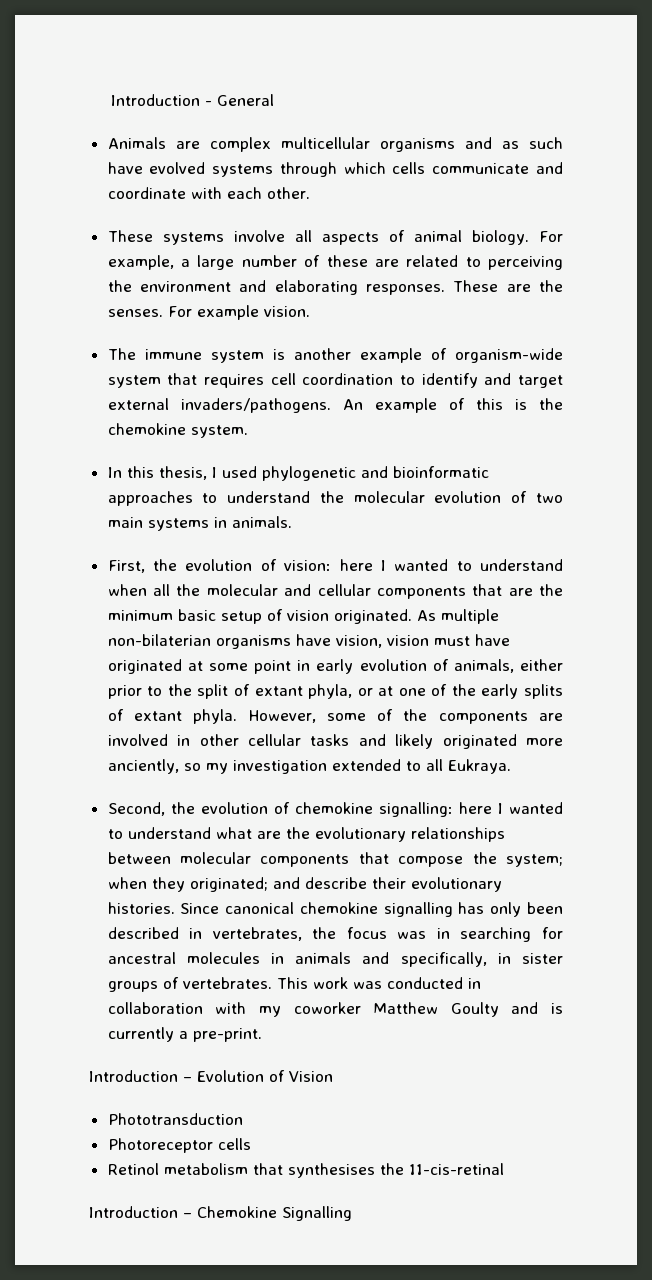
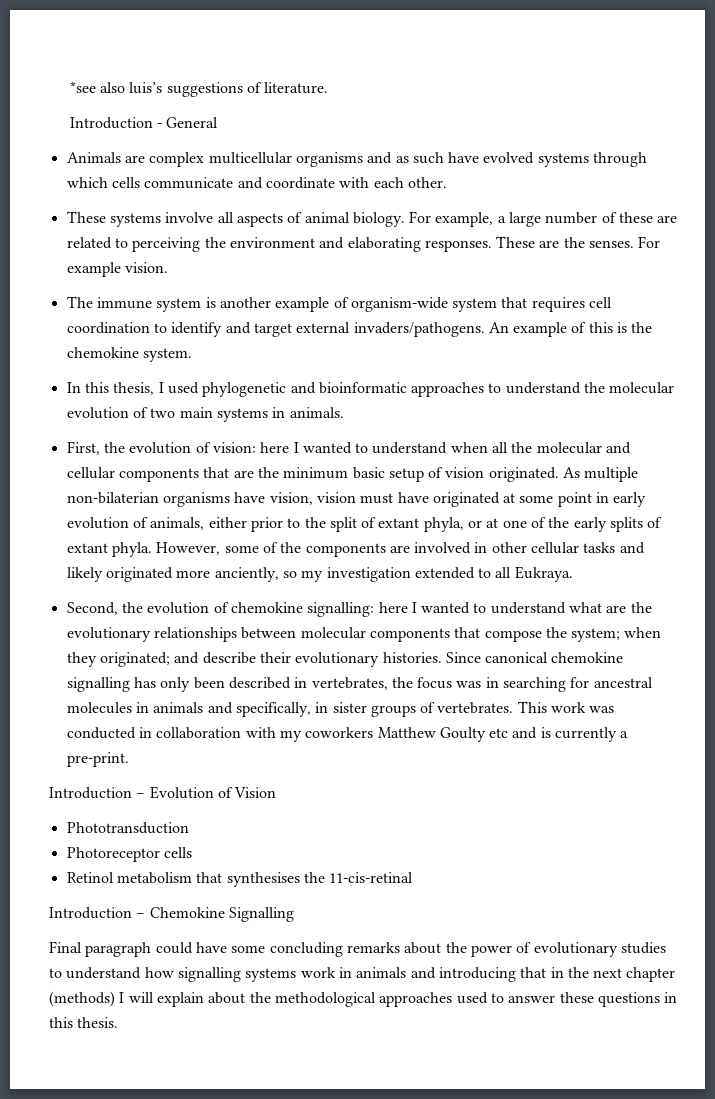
(111, 100) none -> [69,81,329,97] *see also luis’s suggestions of literature. //
[293,1002,361,1014] coworker -> [305,727,374,738] coworkers
(499, 1009) none -> [489,728,509,738] etc
(352, 1213) none -> [49,941,666,957] [49,967,676,982] [49,991,678,1007] [49,1017,119,1028] // Final paragraph could have some concluding remarks about the power of evolutionary studies to understand how signalling systems work in animals and introducing that in the next chapter (methods) I will explain about the methodological approaches used to answer these questions in this thesis.

